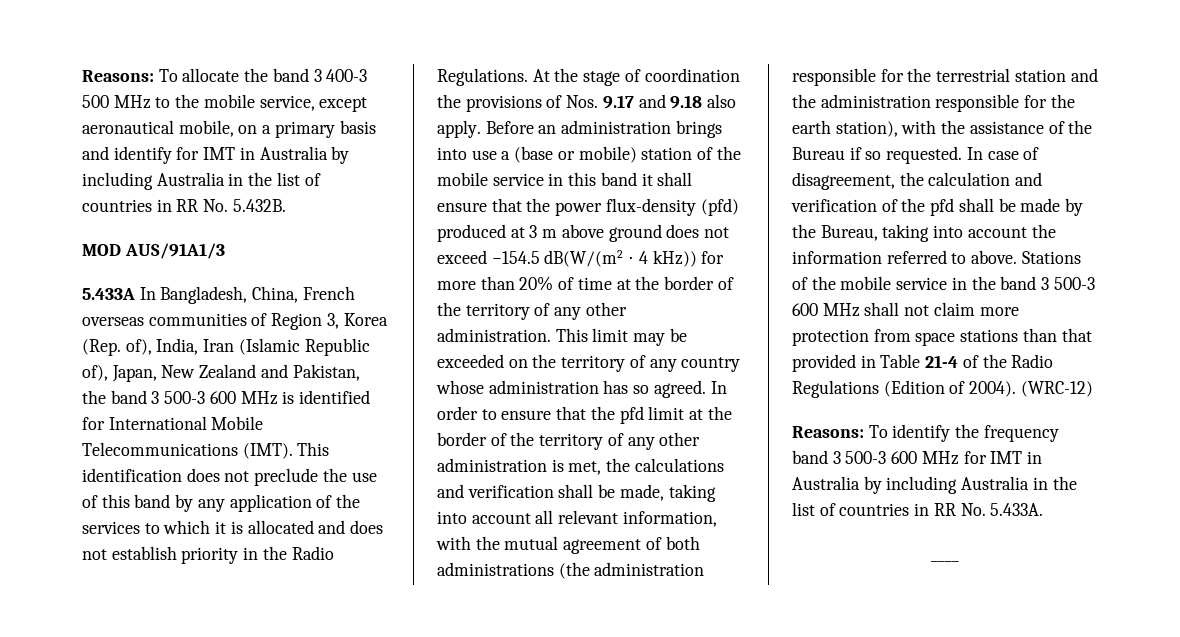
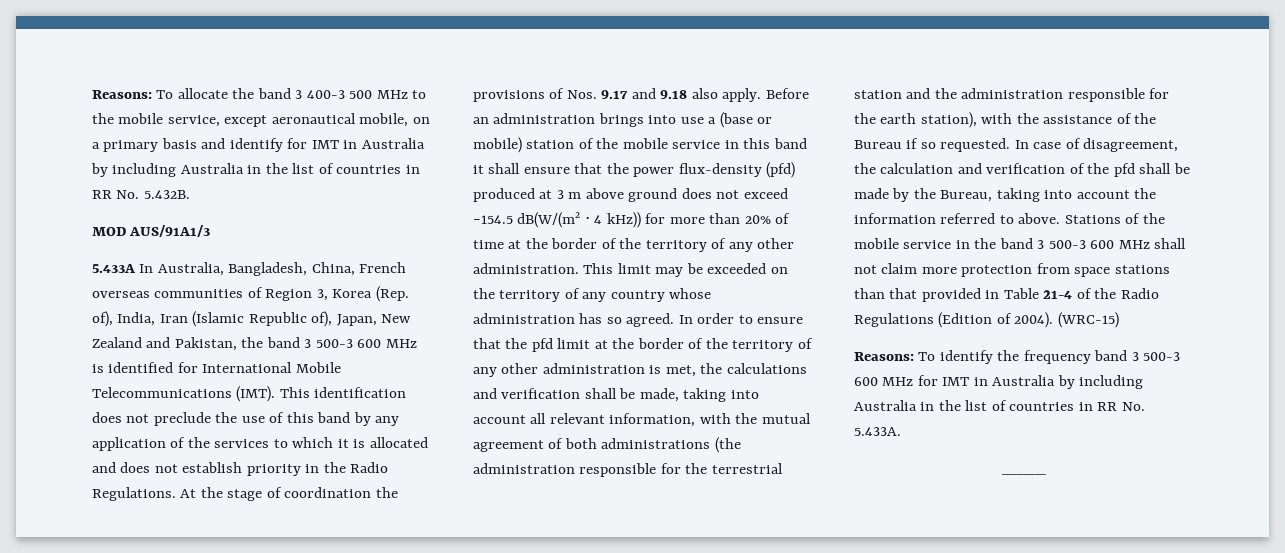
(156, 293) none -> [157,262,224,276] Australia,
[1020,381,1093,397] (WRC-12) -> [1057,312,1119,328] (WRC-15)

